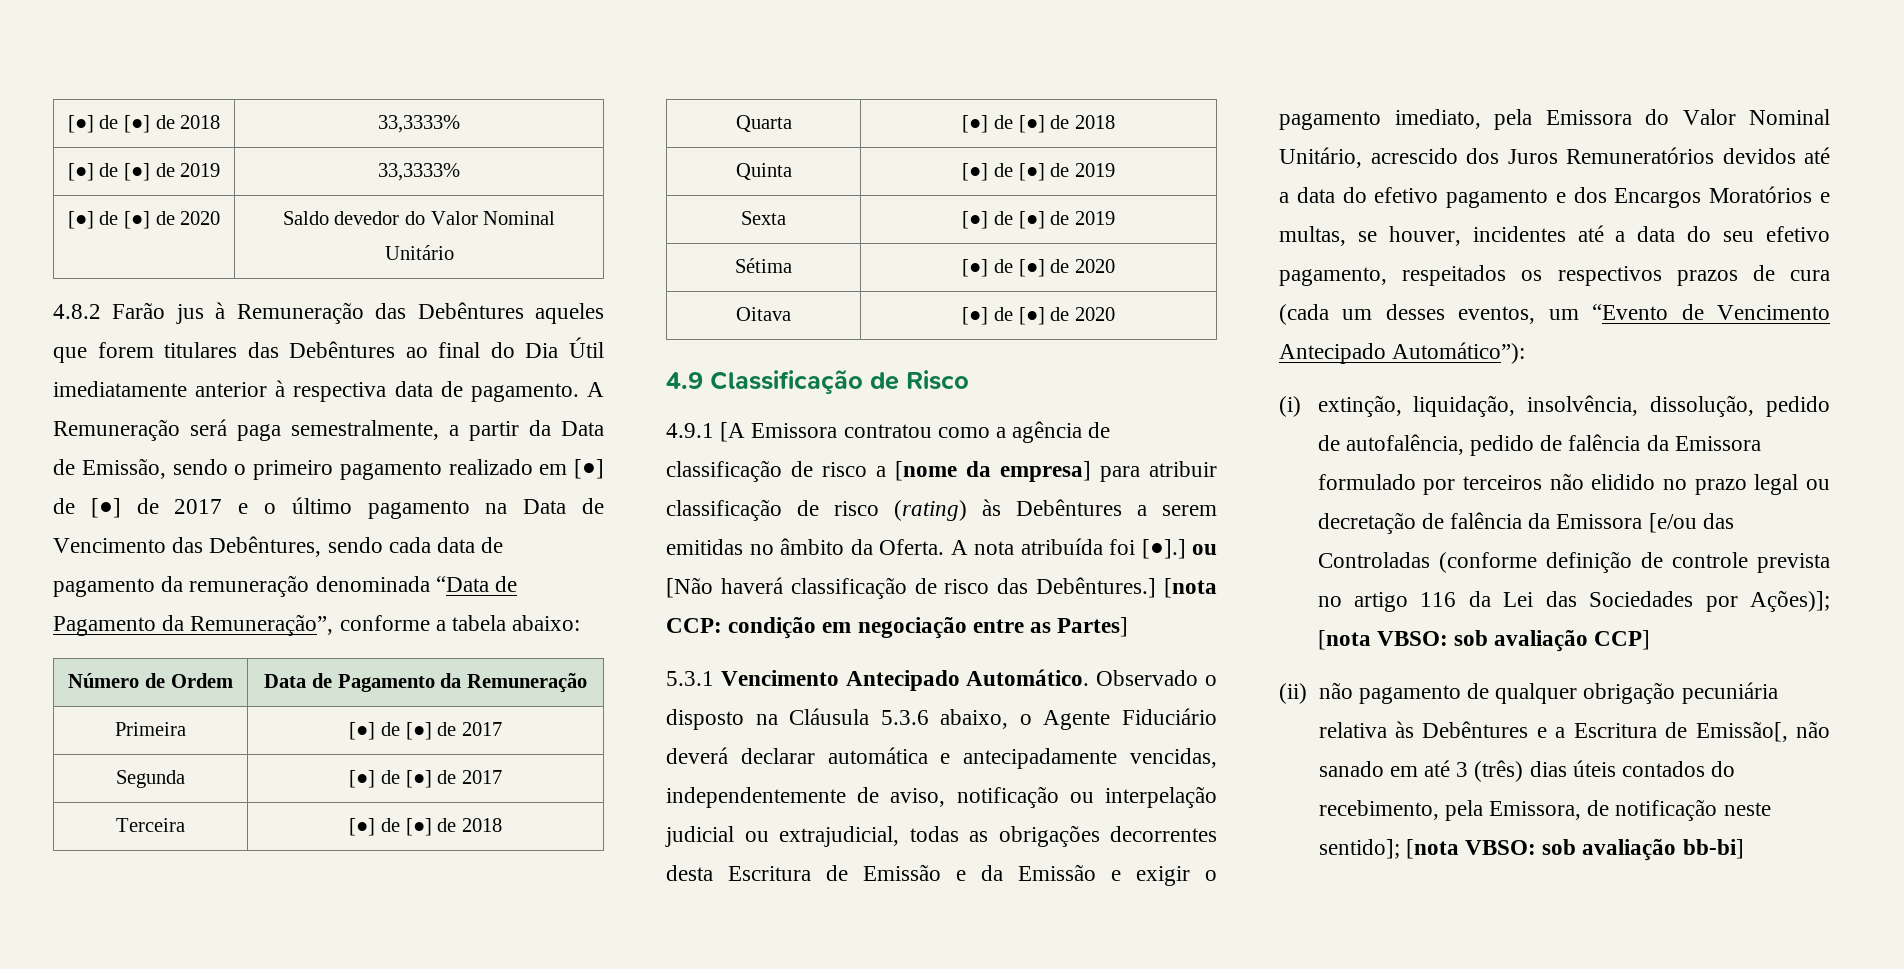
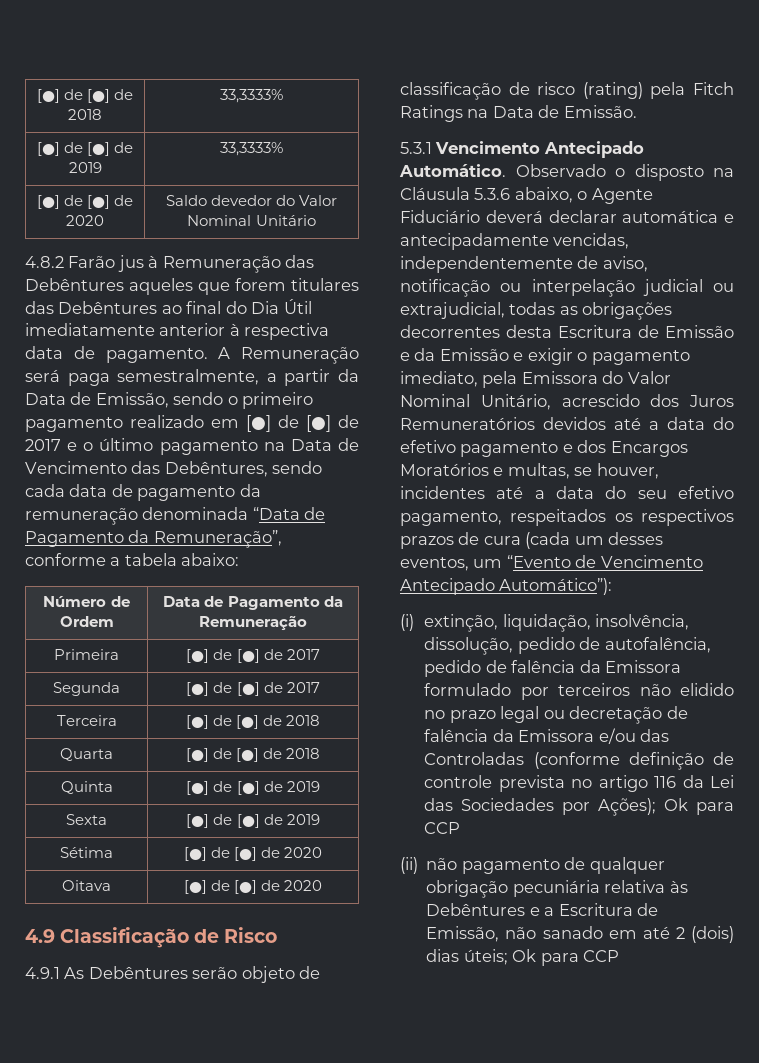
[720,421,1111,443] [666,460,1217,482] [666,499,1217,521] [666,538,1217,559] [666,577,1217,599] [666,617,1129,639] [A Emissora contratou como a agência de classificação de risco a [nome da empresa] para atribuir classificação de risco (rating) às Debêntures a serem emitidas no âmbito da Oferta. A nota atribuída foi [●].] ou [Não haverá classificação de risco das Debêntures.] [nota CCP: condição em negociação entre as Partes] -> [64,966,321,983] [400,82,734,100] [400,105,637,122] As Debêntures serão objeto de classificação de risco (rating) pela Fitch Ratings na Data de Emissão.
[1648,513,1697,533] [e/ou -> [598,728,636,744] e/ou
[1750,590,1830,612] [1317,630,1651,652] Ações)]; [nota VBSO: sob avaliação CCP] -> [598,798,734,816] [424,822,461,834] Ações); Ok para CCP
[1695,721,1788,742] Emissão[, -> [426,926,500,942] Emissão,
[1456,760,1736,782] [1318,799,1771,821] [1318,839,1744,861] 3 (três) dias úteis contados do recebimento, pela Emissora, de notificação neste sentido]; [nota VBSO: sob avaliação bb-bi] -> [675,926,734,943] [426,949,620,966] 2 (dois) dias úteis; Ok para CCP

